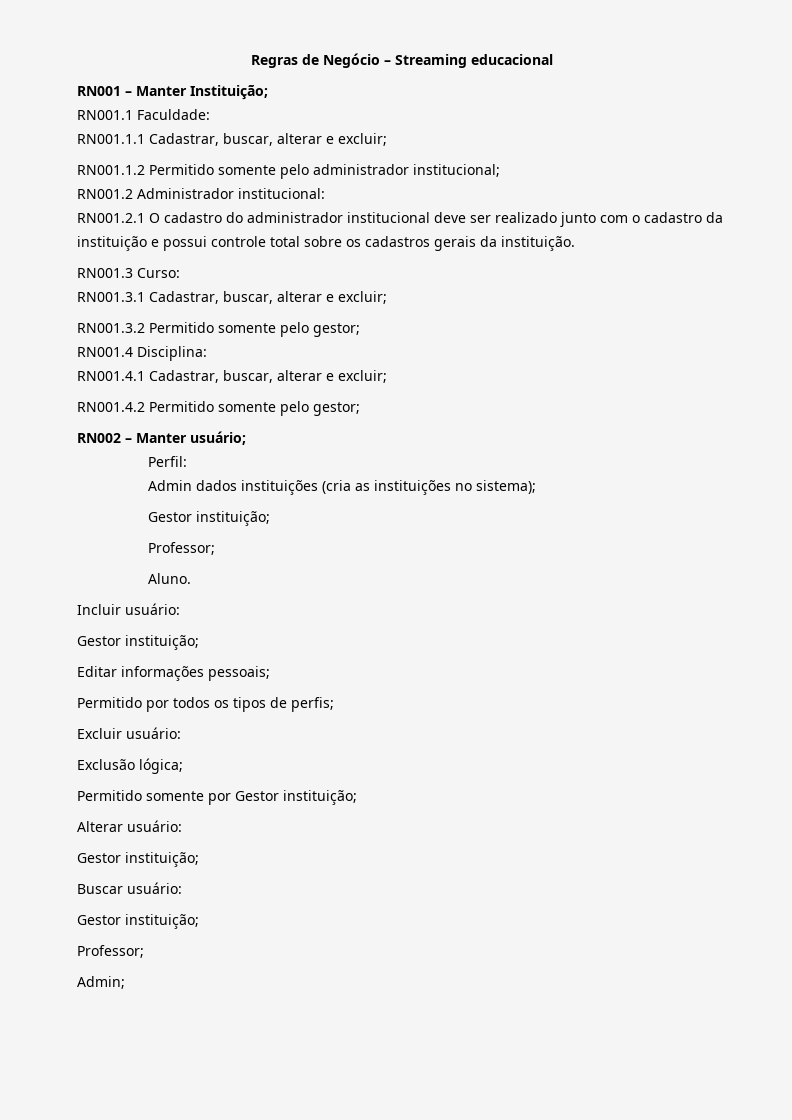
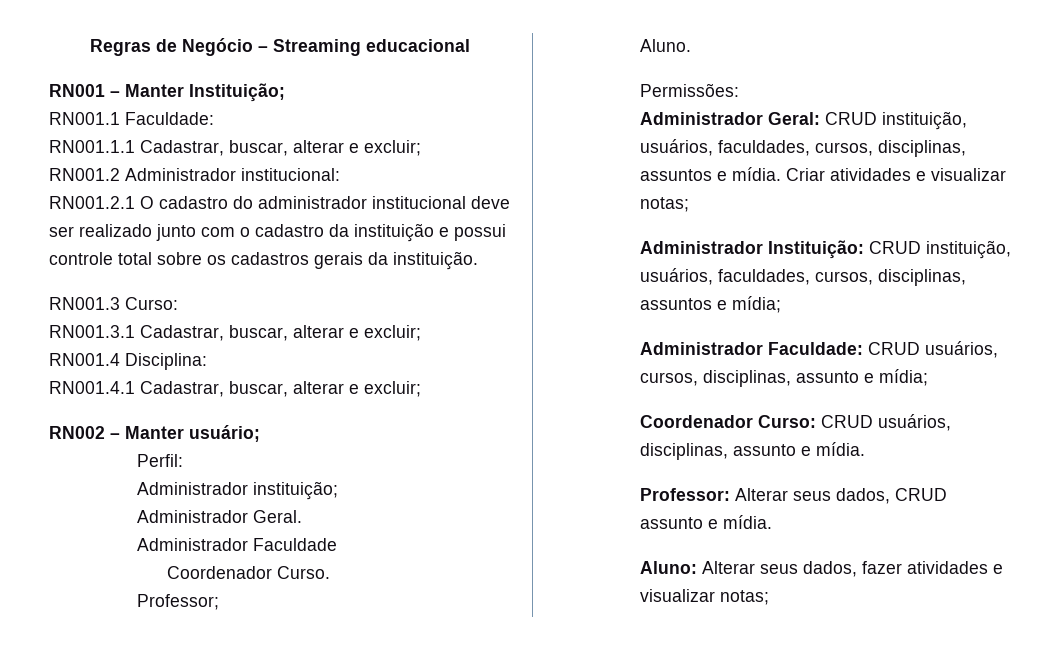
[77,164,500,179] // RN001.1.2 Permitido somente pelo administrador institucional; -> (421, 148) none
[77,322,360,337] // RN001.3.2 Permitido somente pelo gestor; -> (421, 333) none
[77,401,360,416] // RN001.4.2 Permitido somente pelo gestor; -> (421, 389) none
[148,480,537,495] [148,511,271,526] [148,542,216,555] [148,573,192,584] [77,603,180,615] [77,635,199,650] [77,666,270,681] [77,697,334,712] [77,727,181,739] [77,758,183,774] [77,790,357,805] [77,820,182,832] [77,852,199,867] [77,882,182,894] [77,914,199,929] [77,945,144,958] [77,976,125,989] Admin dados instituições (cria as instituições no sistema); // Gestor instituição; // Professor; // Aluno. // Incluir usuário: // Gestor instituição; // Editar informações pessoais; // Permitido por todos os tipos de perfis; // Excluir usuário: // Exclusão lógica; // Permitido somente por Gestor instituição; // Alterar usuário: // Gestor instituição; // Buscar usuário: // Gestor instituição; // Professor; // Admin; -> [137,481,339,500] [137,510,303,523] [137,538,338,551] [166,566,330,579] [137,594,220,610] [640,39,692,52] [640,83,740,97] [640,111,968,130] [640,139,967,157] [640,167,1007,181] [640,197,690,212] [640,240,1012,259] [640,268,967,286] [640,296,782,313] [640,341,999,358] [640,369,929,387] [640,414,952,431] [640,442,866,460] [640,488,948,504] [640,515,773,529] [640,561,1004,577] [640,589,770,605] Administrador instituição; // Administrador Geral. // Administrador Faculdade // Coordenador Curso. // Professor; // Aluno. // Permissões: // Administrador Geral: CRUD instituição, usuários, faculdades, cursos, disciplinas, assuntos e mídia. Criar atividades e visualizar notas; // Administrador Instituição: CRUD instituição, usuários, faculdades, cursos, disciplinas, assuntos e mídia; // Administrador Faculdade: CRUD usuários, cursos, disciplinas, assunto e mídia; // Coordenador Curso: CRUD usuários, disciplinas, assunto e mídia. // Professor: Alterar seus dados, CRUD assunto e mídia. // Aluno: Alterar seus dados, fazer atividades e visualizar notas;

